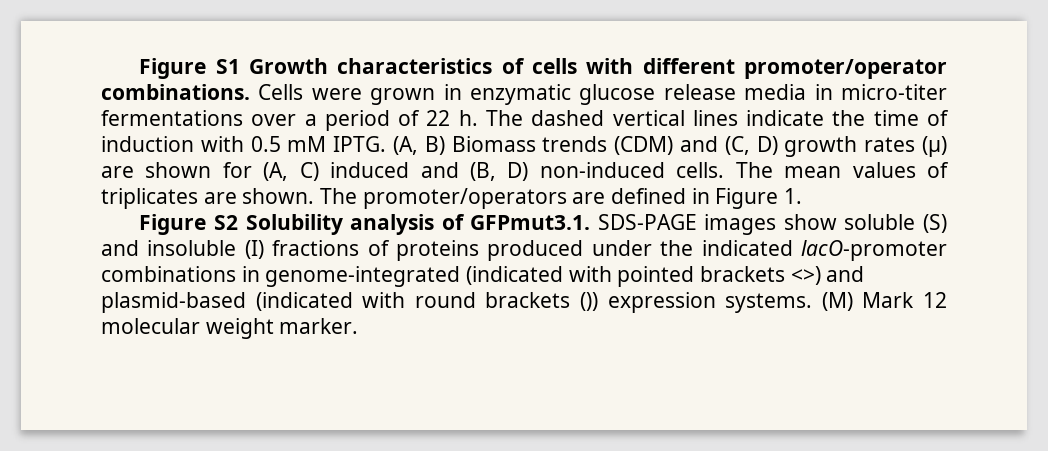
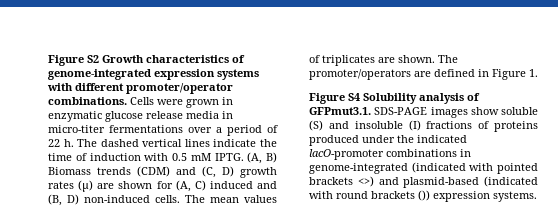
[139,58,240,79] Figure S1 -> [48,55,99,66] Figure S2
[532,58,578,74] cells -> [48,69,259,80] genome-integrated expression systems
[213,215,238,230] S2 -> [348,93,360,101] S4
[821,292,948,311] [101,318,359,339] (M) Mark 12 molecular weight marker. -> (537, 196) none

